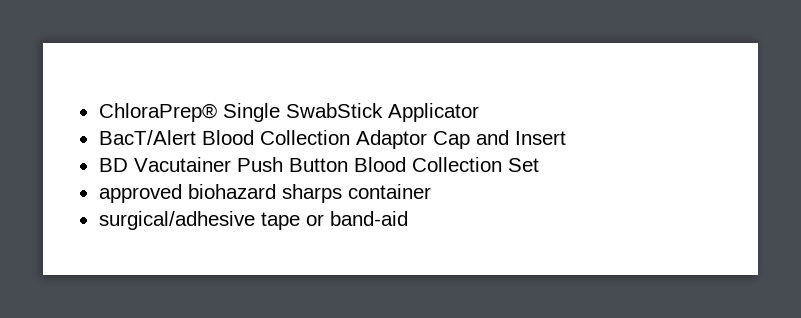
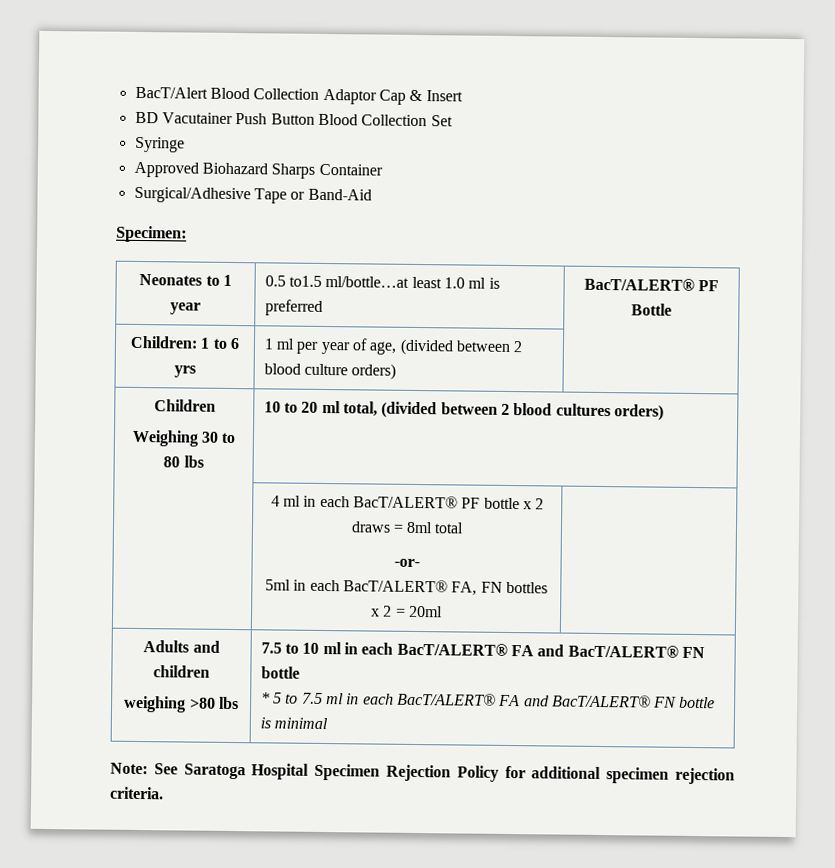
[98,103,479,122] ChloraPrep® Single SwabStick Applicator // -> (134, 92) none
[475,130,509,145] and -> [409,89,424,102] &
[98,184,431,203] [98,211,408,230] approved biohazard sharps container // surgical/adhesive tape or band-aid -> [134,136,185,153] [133,161,383,179] [133,186,372,204] [116,225,187,243] [139,273,232,286] [170,302,201,315] [264,275,500,289] [264,299,323,316] [583,277,720,292] [631,303,672,316] [130,335,240,350] [173,365,196,378] [263,338,524,356] [263,363,397,380] [153,399,216,412] [131,429,236,447] [163,455,204,468] [263,400,664,421] [270,495,545,510] [350,521,465,534] [393,558,420,568] [265,579,548,596] [371,605,443,618] [143,640,220,653] [153,665,210,678] [123,695,239,713] [260,641,705,659] [260,666,300,679] [260,692,716,709] [259,717,328,730] [110,762,735,785] [110,786,164,800] Syringe // Approved Biohazard Sharps Container // Surgical/Adhesive Tape or Band-Aid // Specimen: // Neonates to 1 year | 0.5 to1.5 ml/bottle…at least 1.0 ml is preferred | BacT/ALERT® PF Bottle // Children: 1 to 6 yrs | 1 ml per year of age, (divided between 2 blood culture orders) | // Children // Weighing 30 to 80 lbs | 10 to 20 ml total, (divided between 2 blood cultures orders) // | 4 ml in each BacT/ALERT® PF bottle x 2 draws = 8ml total // -or- // 5ml in each BacT/ALERT® FA, FN bottles x 2 = 20ml | // Adults and children // weighing >80 lbs | 7.5 to 10 ml in each BacT/ALERT® FA and BacT/ALERT® FN bottle // * 5 to 7.5 ml in each BacT/ALERT® FA and BacT/ALERT® FN bottle is minimal // Note: See Saratoga Hospital Specimen Rejection Policy for additional specimen rejection criteria.

